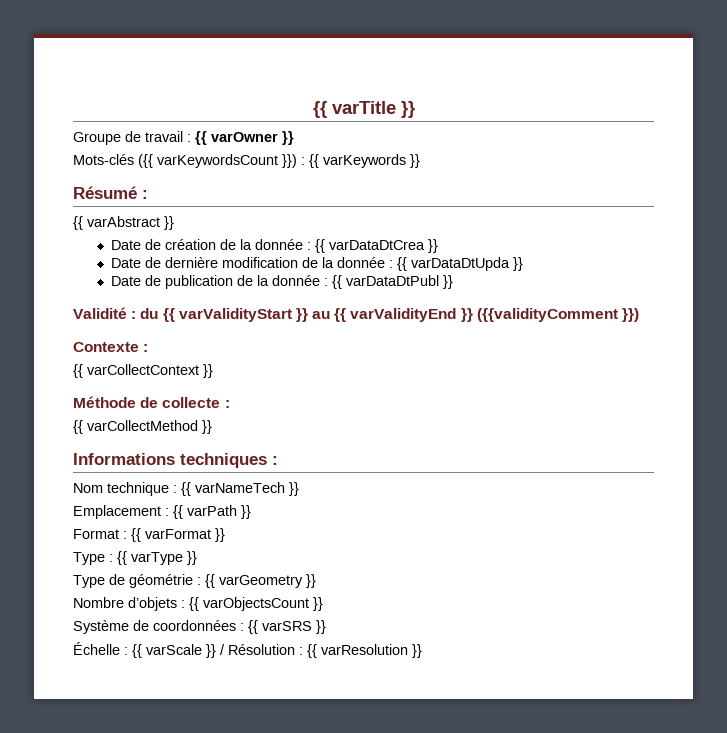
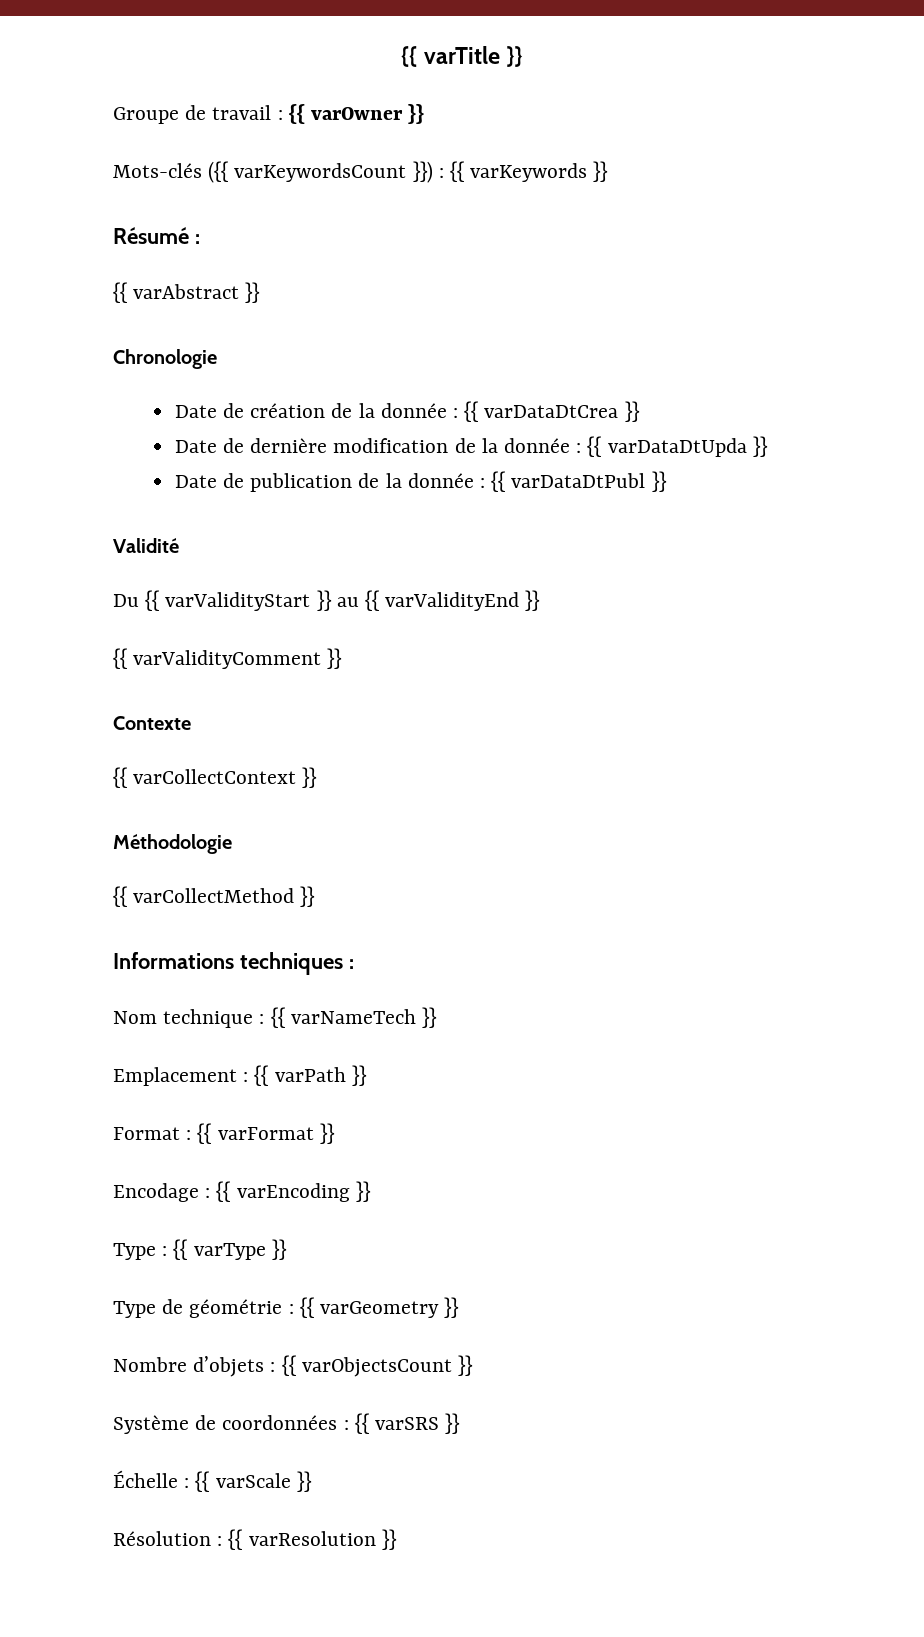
(174, 223) none -> [113,349,217,369] // Chronologie
[131,308,159,319] : du -> [113,594,139,607] // Du
[476,308,640,322] ({{validityComment }}) -> [113,648,343,669] // {{ varValidityComment }}
[143,344,149,352] : -> (191, 723) none
[73,396,230,408] Méthode de collecte : -> [113,834,232,854] Méthodologie
(225, 535) none -> [113,1181,371,1202] // Encodage : {{ varEncoding }}
[220,644,225,655] / -> (312, 1481) //

